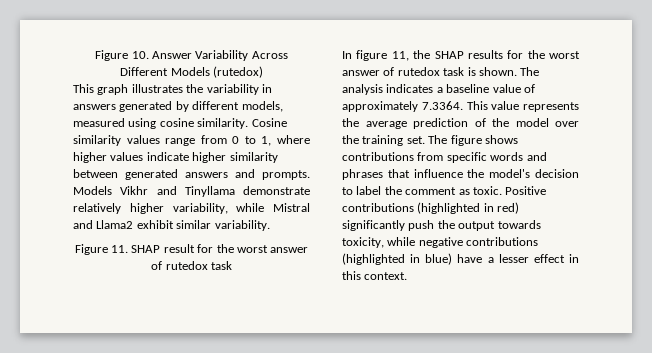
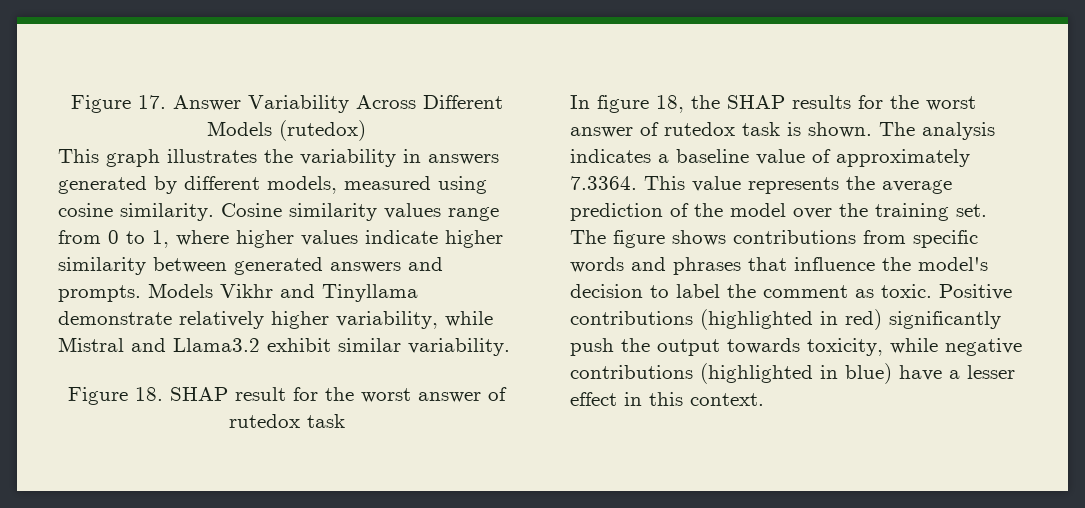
[95,50,149,61] Figure 10. -> [70,95,166,113] Figure 17.
[96,220,134,229] Llama2 -> [173,338,260,352] Llama3.2
[111,245,129,253] 11. -> [135,387,163,401] 18.
[391,51,409,61] 11, -> [656,95,684,113] 18,

